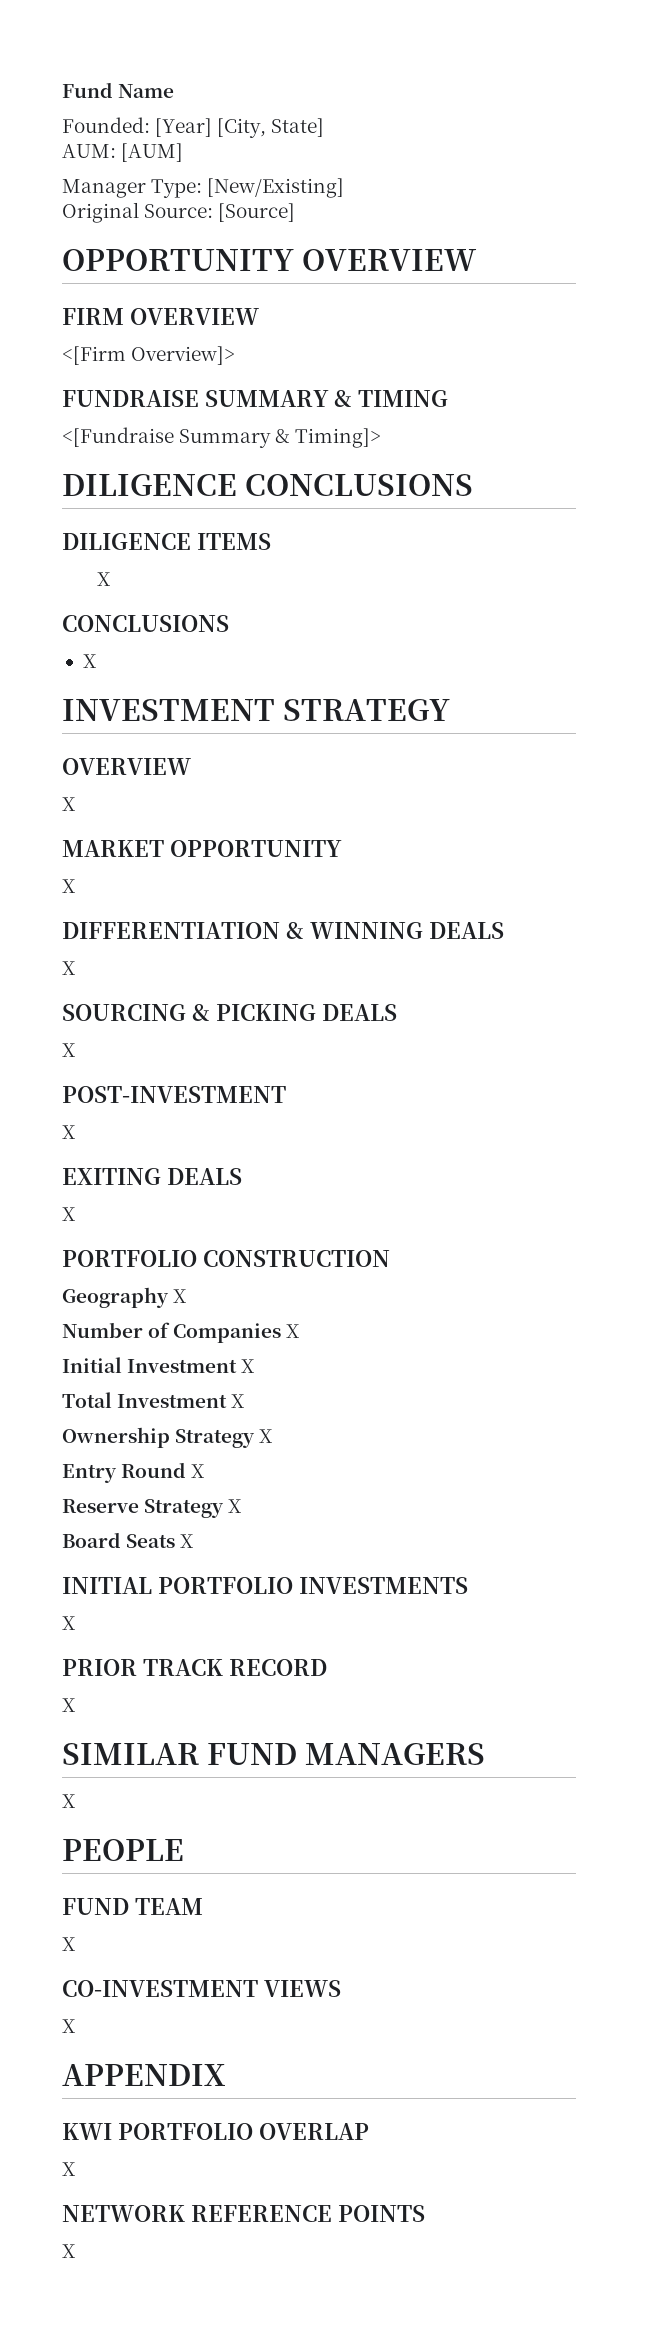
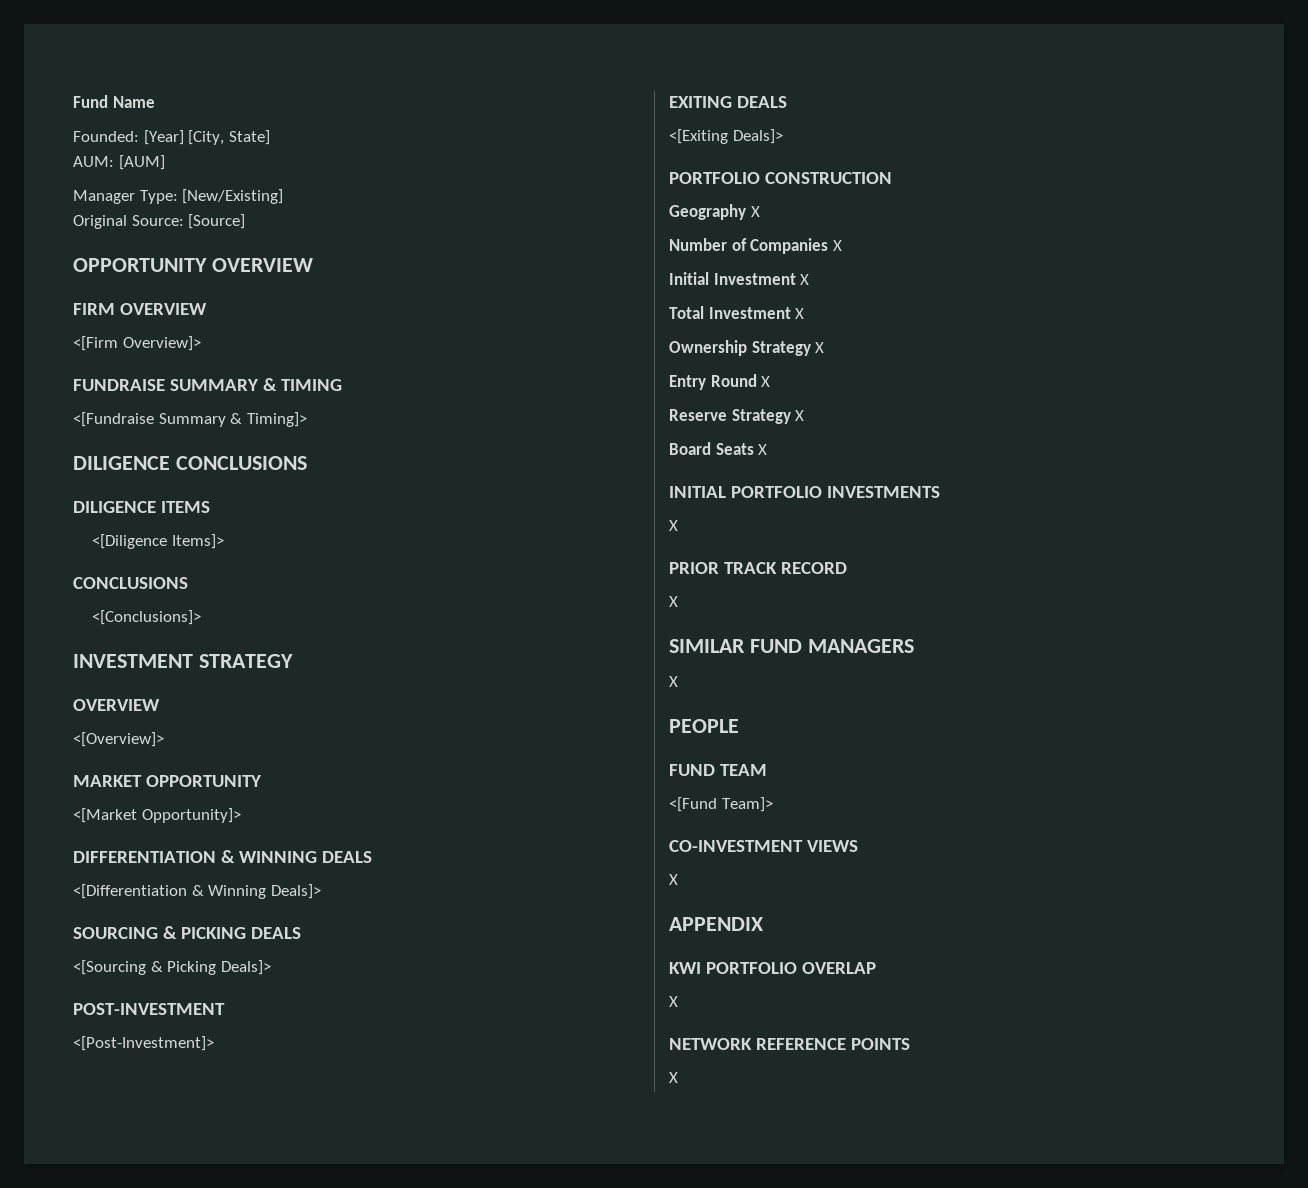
[97,572,111,586] [62,615,229,632] [82,654,96,668] X // CONCLUSIONS // X -> [91,534,224,549] [73,577,188,589] [91,610,201,625] <[Diligence Items]> // CONCLUSIONS // <[Conclusions]>
[62,797,75,811] X -> [73,732,164,747] <[Overview]>
[62,879,75,893] X -> [73,808,241,823] <[Market Opportunity]>
[62,961,75,975] X -> [73,884,321,899] <[Differentiation & Winning Deals]>
[62,1043,75,1057] X -> [73,960,271,975] <[Sourcing & Picking Deals]>
[62,1125,75,1139] X -> [73,1036,214,1051] <[Post-Investment]>
[62,1207,75,1221] X -> [669,129,783,144] <[Exiting Deals]>
[62,1937,75,1951] X -> [669,797,773,812] <[Fund Team]>

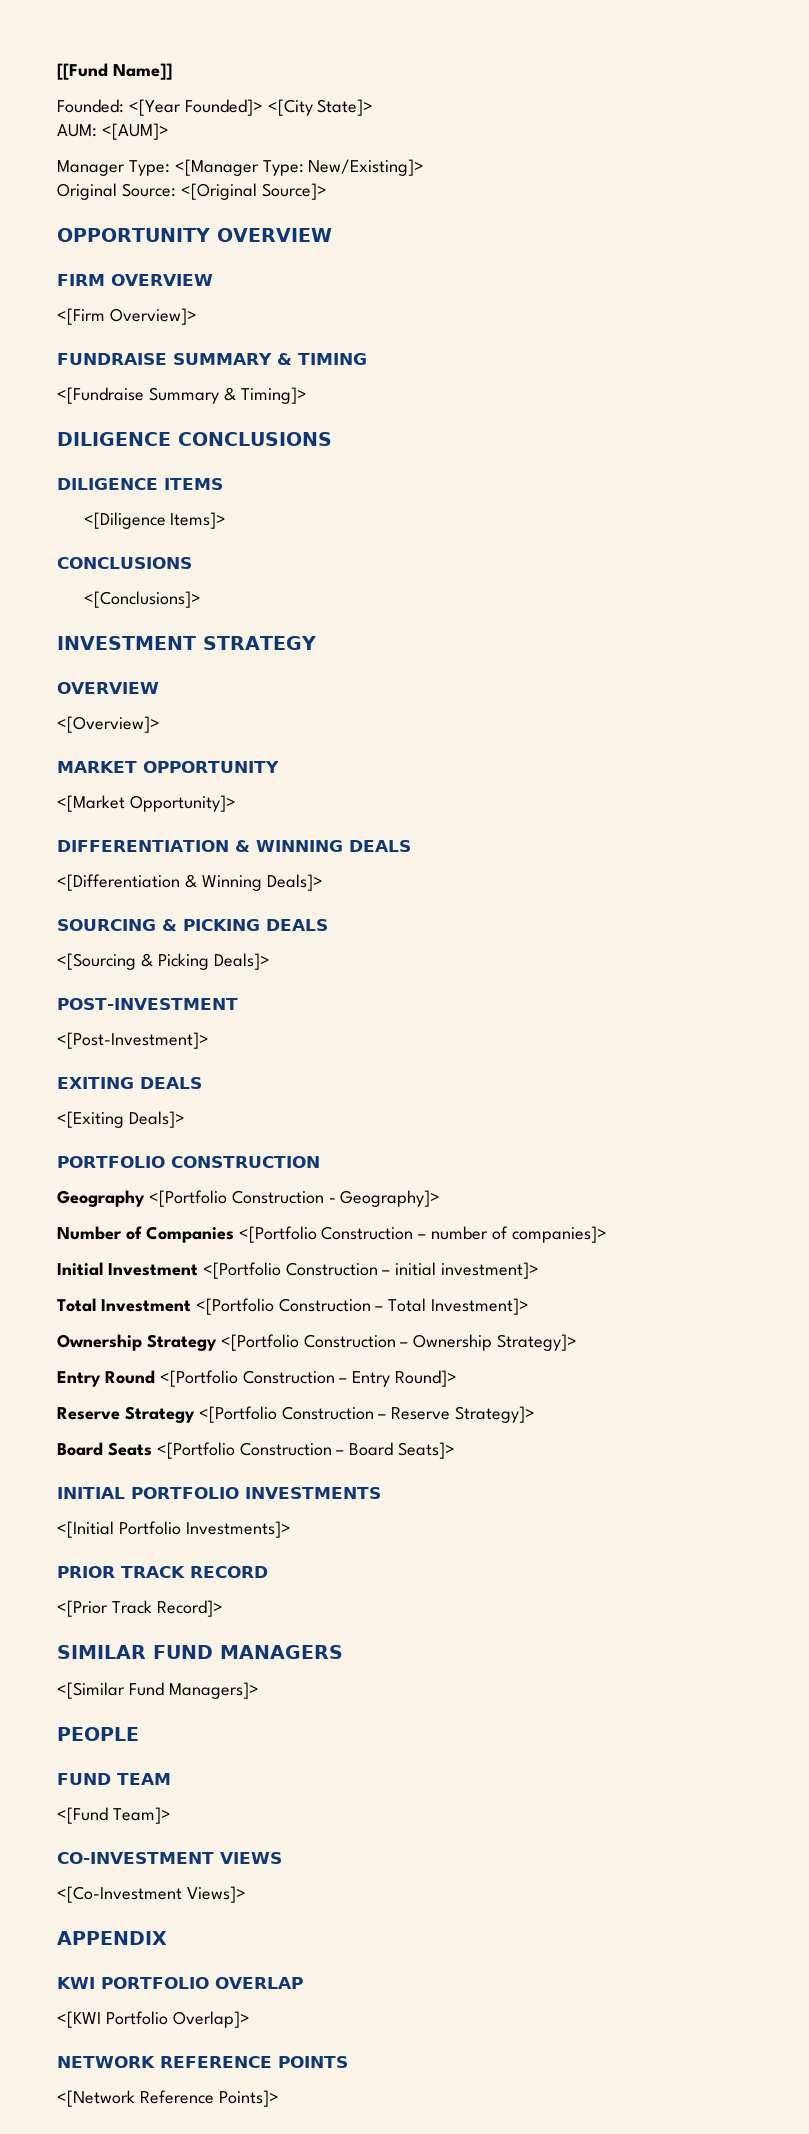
[73,95,155,108] Fund Name -> [57,63,172,80] [[Fund Name]]
[143,130,270,145] [Year] [City, State] -> [128,99,374,116] <[Year Founded]> <[City State]>
[118,155,165,170] [AUM] -> [101,123,169,140] <[AUM]>
[182,189,284,204] [New/Existing] -> [174,159,425,176] <[Manager Type: New/Existing]>
[188,214,246,229] [Source] -> [180,183,327,200] <[Original Source]>
[750,206,760,217] X -> [148,1190,441,1207] <[Portfolio Construction - Geography]>
[832,240,842,251] [669,272,810,285] [669,306,805,319] [669,340,825,356] [669,374,771,390] [669,409,805,424] [669,442,768,455] X // Initial Investment X // Total Investment X // Ownership Strategy X // Entry Round X // Reserve Strategy X // Board Seats X -> [238,1226,607,1243] [57,1262,540,1279] [57,1298,530,1315] [57,1334,578,1351] [57,1370,458,1387] [57,1406,536,1423] [57,1442,456,1459] <[Portfolio Construction – number of companies]> // Initial Investment <[Portfolio Construction – initial investment]> // Total Investment <[Portfolio Construction – Total Investment]> // Ownership Strategy <[Portfolio Construction – Ownership Strategy]> // Entry Round <[Portfolio Construction – Entry Round]> // Reserve Strategy <[Portfolio Construction – Reserve Strategy]> // Board Seats <[Portfolio Construction – Board Seats]>
[669,520,678,531] X -> [57,1521,291,1538] <[Initial Portfolio Investments]>
[669,596,678,607] X -> [57,1600,223,1617] <[Prior Track Record]>
[669,676,678,687] X -> [57,1682,259,1699] <[Similar Fund Managers]>
[669,874,678,885] X -> [57,1886,246,1903] <[Co-Investment Views]>
[669,996,678,1007] X -> [57,2011,250,2028] <[KWI Portfolio Overlap]>
[669,1072,678,1083] X -> [57,2090,279,2107] <[Network Reference Points]>

